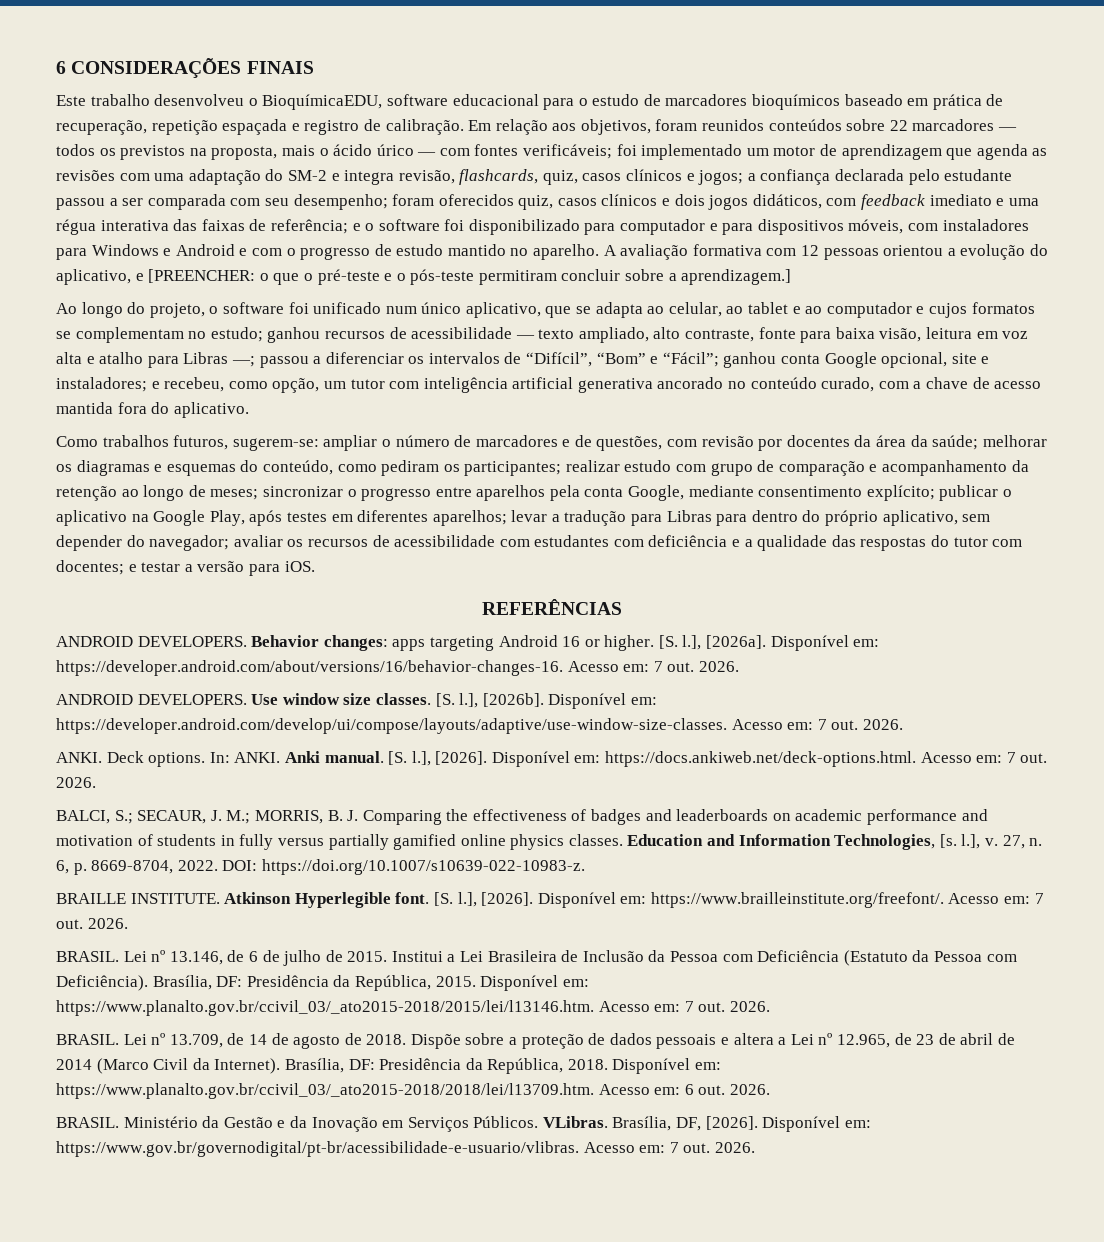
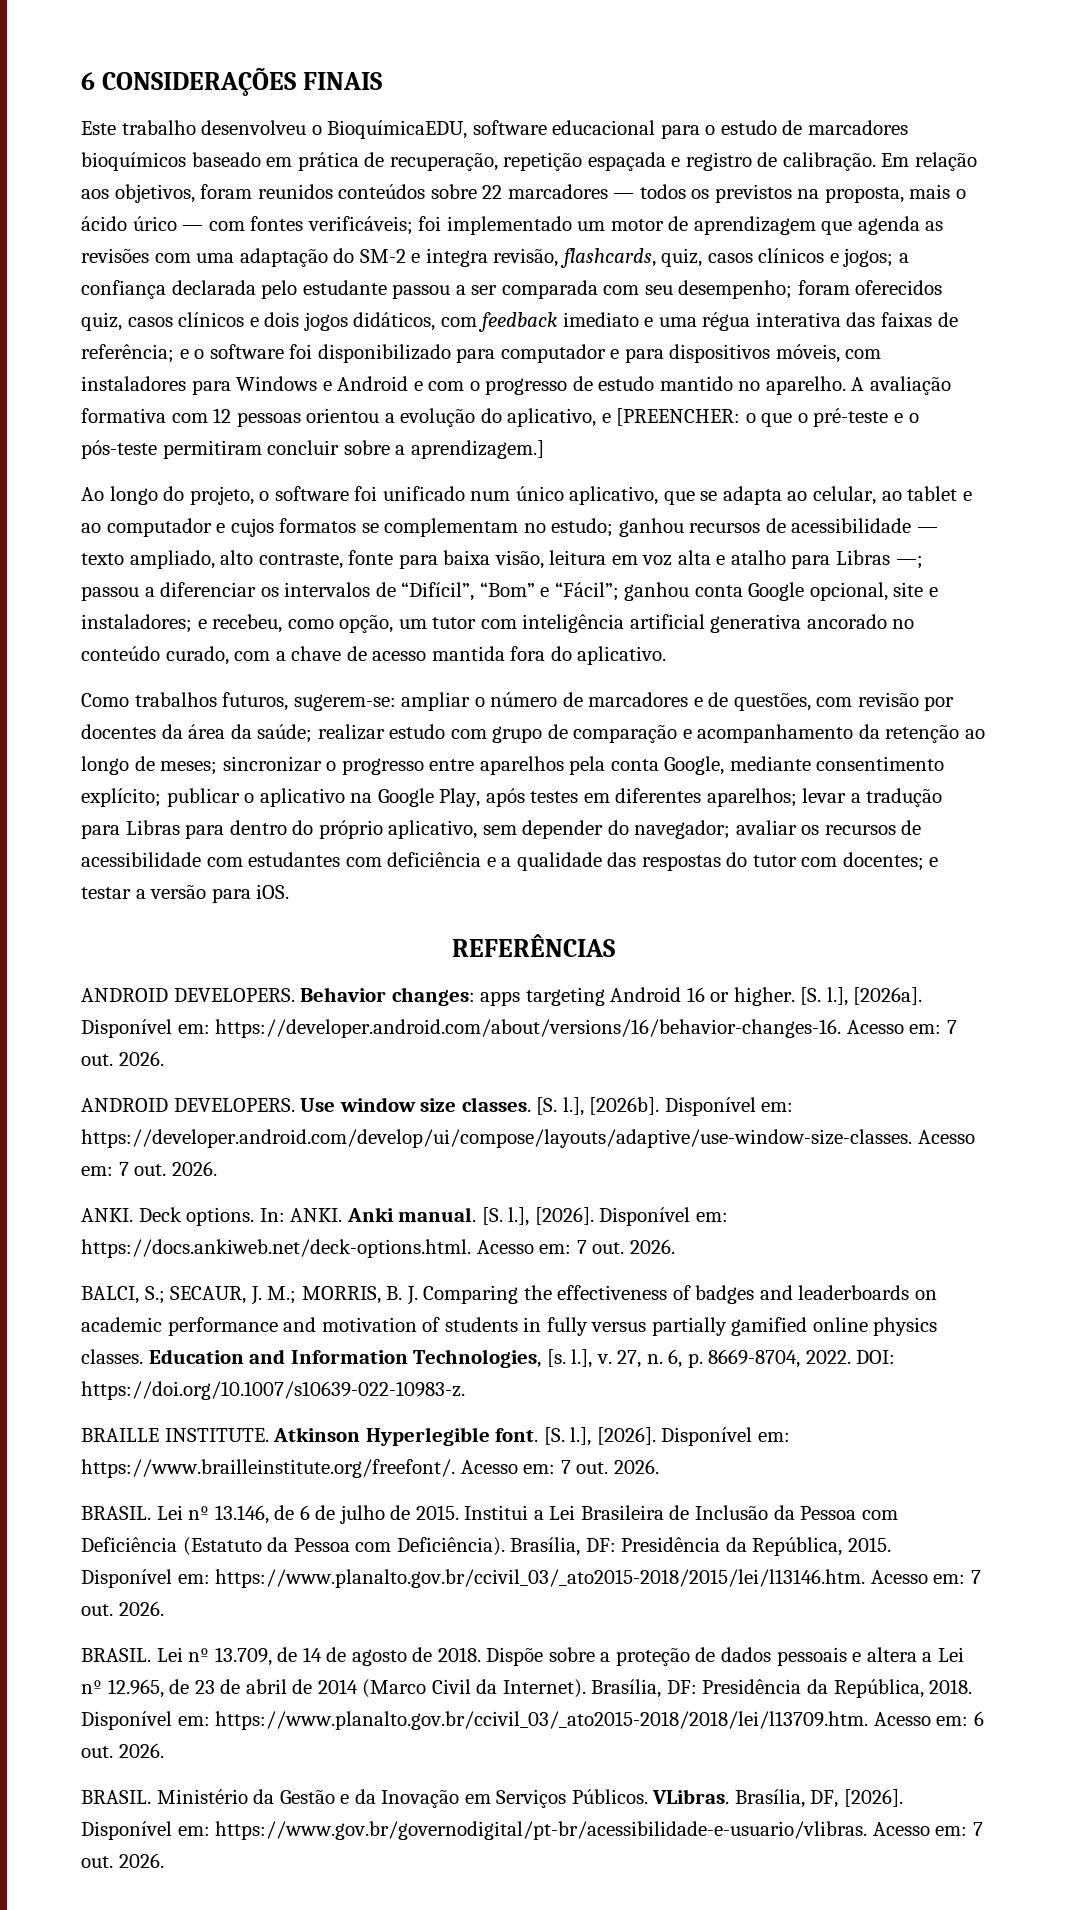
[982,435,1047,447] [56,460,562,476] melhorar os diagramas e esquemas do conteúdo, como pediram os participantes; -> (313, 733) none

